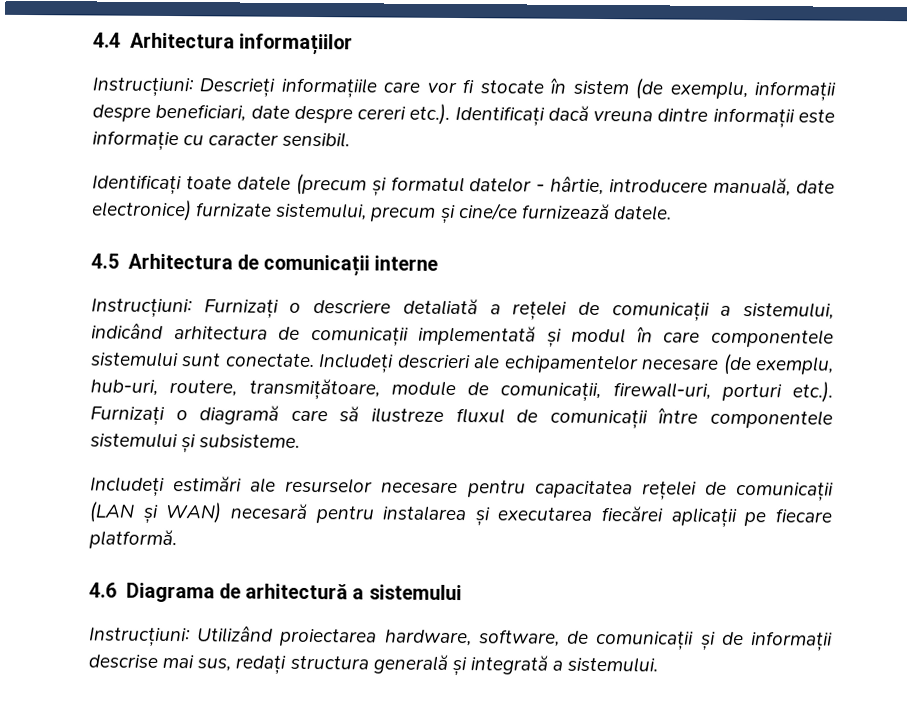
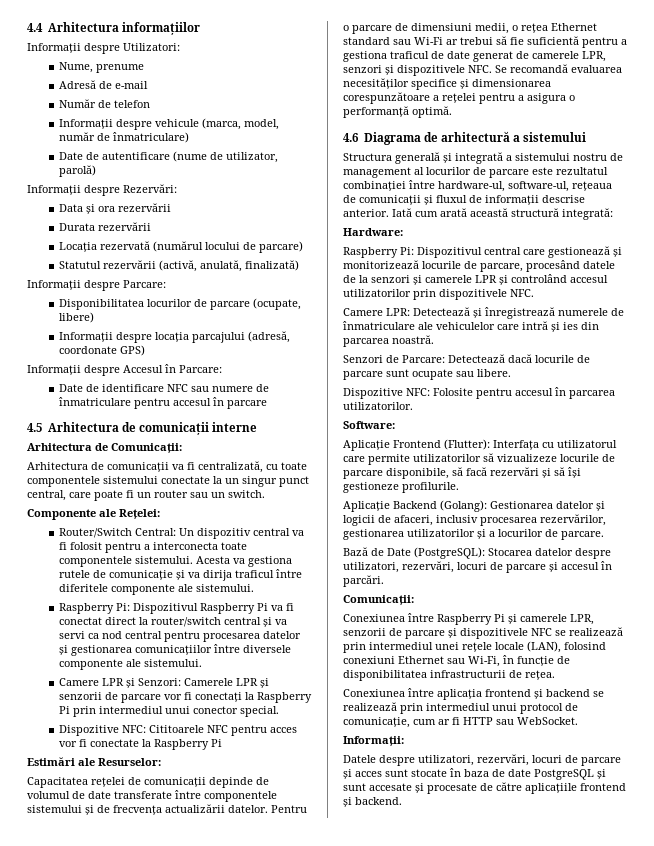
[92,77,836,102] [92,103,835,129] [92,130,351,152] [92,173,836,197] [91,199,672,225] Instrucțiuni: Descrieți informațiile care vor fi stocate în sistem (de exemplu, informații despre beneficiari, date despre cereri etc.). Identificați dacă vreuna dintre informații este informație cu caracter sensibil. // Identificați toate datele (precum și formatul datelor - hârtie, introducere manuală, date electronice) furnizate sistemului, precum și cine/ce furnizează datele. -> [27,43,180,54] [58,62,144,73] [58,80,148,89] [58,99,150,108] [58,118,279,130] [58,132,189,143] [58,151,278,163] [58,165,96,177] [27,184,177,196] [58,203,171,214] [58,222,151,231] [58,241,303,253] [58,260,299,272] [27,280,166,291] [58,298,301,310] [58,312,94,323] [58,331,290,343] [58,345,145,356] [27,364,222,376] [58,384,269,392] [58,397,267,409] Informații despre Utilizatori: // Nume, prenume // Adresă de e-mail // Număr de telefon // Informații despre vehicule (marca, model, număr de înmatriculare) // Date de autentificare (nume de utilizator, parolă) // Informații despre Rezervări: // Data și ora rezervării // Durata rezervării // Locația rezervată (numărul locului de parcare) // Statutul rezervării (activă, anulată, finalizată) // Informații despre Parcare: // Disponibilitatea locurilor de parcare (ocupate, libere) // Informații despre locația parcajului (adresă, coordonate GPS) // Informații despre Accesul în Parcare: // Date de identificare NFC sau numere de înmatriculare pentru accesul în parcare
[91,298,835,322] [91,322,834,348] [90,351,835,376] [90,378,833,403] [90,405,834,430] [90,432,301,454] [90,476,834,502] [89,501,832,528] [88,529,177,550] Instrucțiuni: Furnizați o descriere detaliată a rețelei de comunicații a sistemului, indicând arhitectura de comunicații implementată și modul în care componentele sistemului sunt conectate. Includeți descrieri ale echipamentelor necesare (de exemplu, hub-uri, routere, transmițătoare, module de comunicații, firewall-uri, porturi etc.). Furnizați o diagramă care să ilustreze fluxul de comunicații între componentele sistemului și subsisteme. // Includeți estimări ale resurselor necesare pentru capacitatea rețelei de comunicații (LAN și WAN) necesară pentru instalarea și executarea fiecărei aplicații pe fiecare platformă. -> [27,443,182,453] [27,461,307,473] [27,476,309,487] [27,490,265,501] [27,509,160,520] [58,528,304,539] [58,542,247,553] [58,556,292,567] [58,569,302,581] [58,584,254,595] [58,603,294,614] [58,617,287,627] [58,631,301,642] [58,644,291,656] [58,659,202,670] [58,678,269,688] [58,692,312,703] [58,706,279,717] [58,725,297,736] [58,739,222,750] [27,757,161,766] [27,777,269,788] [27,790,277,802] [27,804,307,815] [343,23,597,34] [343,36,627,48] [343,51,606,62] [343,64,622,76] [343,78,551,90] [343,92,575,104] [343,106,452,118] Arhitectura de Comunicații: // Arhitectura de comunicații va fi centralizată, cu toate componentele sistemului conectate la un singur punct central, care poate fi un router sau un switch. // Componente ale Rețelei: // Router/Switch Central: Un dispozitiv central va fi folosit pentru a interconecta toate componentele sistemului. Acesta va gestiona rutele de comunicație și va dirija traficul între diferitele componente ale sistemului. // Raspberry Pi: Dispozitivul Raspberry Pi va fi conectat direct la router/switch central și va servi ca nod central pentru procesarea datelor și gestionarea comunicațiilor între diversele componente ale sistemului. // Camere LPR și Senzori: Camerele LPR și senzorii de parcare vor fi conectați la Raspberry Pi prin intermediul unui conector special. // Dispozitive NFC: Cititoarele NFC pentru acces vor fi conectate la Raspberry Pi // Estimări ale Resurselor: // Capacitatea rețelei de comunicații depinde de volumul de date transferate între componentele sistemului și de frecvența actualizării datelor. Pentru o parcare de dimensiuni medii, o rețea Ethernet standard sau Wi-Fi ar trebui să fie suficientă pentru a gestiona traficul de date generat de camerele LPR, senzori și dispozitivele NFC. Se recomandă evaluarea necesităților specifice și dimensionarea corespunzătoare a rețelei pentru a asigura o performanță optimă.
[89,625,833,652] [88,654,659,677] Instrucțiuni: Utilizând proiectarea hardware, software, de comunicații și de informații descrise mai sus, redați structura generală și integrată a sistemului. -> [343,152,623,164] [343,167,608,178] [343,180,612,192] [343,195,585,205] [343,208,613,220] [343,228,403,236] [343,246,622,258] [343,260,615,272] [343,274,608,285] [343,289,534,300] [343,307,624,319] [343,321,599,332] [343,335,434,347] [343,354,590,363] [343,369,511,380] [343,387,615,399] [343,402,413,410] [343,421,395,429] [343,439,617,451] [343,453,615,465] [343,467,581,479] [343,482,459,493] [343,500,605,512] [343,514,606,526] [343,529,604,540] [343,547,611,559] [343,561,612,573] [343,575,384,587] [343,595,414,605] [343,613,594,625] [343,627,623,639] [343,641,606,653] [343,655,570,667] [343,670,555,681] [343,688,604,700] [343,702,578,714] [343,717,578,728] [343,736,404,746] [343,754,621,766] [343,768,606,780] [343,782,626,794] [343,797,402,807] Structura generală și integrată a sistemului nostru de management al locurilor de parcare este rezultatul combinației între hardware-ul, software-ul, rețeaua de comunicații și fluxul de informații descrise anterior. Iată cum arată această structură integrată: // Hardware: // Raspberry Pi: Dispozitivul central care gestionează și monitorizează locurile de parcare, procesând datele de la senzori și camerele LPR și controlând accesul utilizatorilor prin dispozitivele NFC. // Camere LPR: Detectează și înregistrează numerele de înmatriculare ale vehiculelor care intră și ies din parcarea noastră. // Senzori de Parcare: Detectează dacă locurile de parcare sunt ocupate sau libere. // Dispozitive NFC: Folosite pentru accesul în parcarea utilizatorilor. // Software: // Aplicație Frontend (Flutter): Interfața cu utilizatorul care permite utilizatorilor să vizualizeze locurile de parcare disponibile, să facă rezervări și să își gestioneze profilurile. // Aplicație Backend (Golang): Gestionarea datelor și logicii de afaceri, inclusiv procesarea rezervărilor, gestionarea utilizatorilor și a locurilor de parcare. // Bază de Date (PostgreSQL): Stocarea datelor despre utilizatori, rezervări, locuri de parcare și accesul în parcări. // Comunicații: // Conexiunea între Raspberry Pi și camerele LPR, senzorii de parcare și dispozitivele NFC se realizează prin intermediul unei rețele locale (LAN), folosind conexiuni Ethernet sau Wi-Fi, în funcție de disponibilitatea infrastructurii de rețea. // Conexiunea între aplicația frontend și backend se realizează prin intermediul unui protocol de comunicație, cum ar fi HTTP sau WebSocket. // Informații: // Datele despre utilizatori, rezervări, locuri de parcare și acces sunt stocate în baza de date PostgreSQL și sunt accesate și procesate de către aplicațiile frontend și backend.

